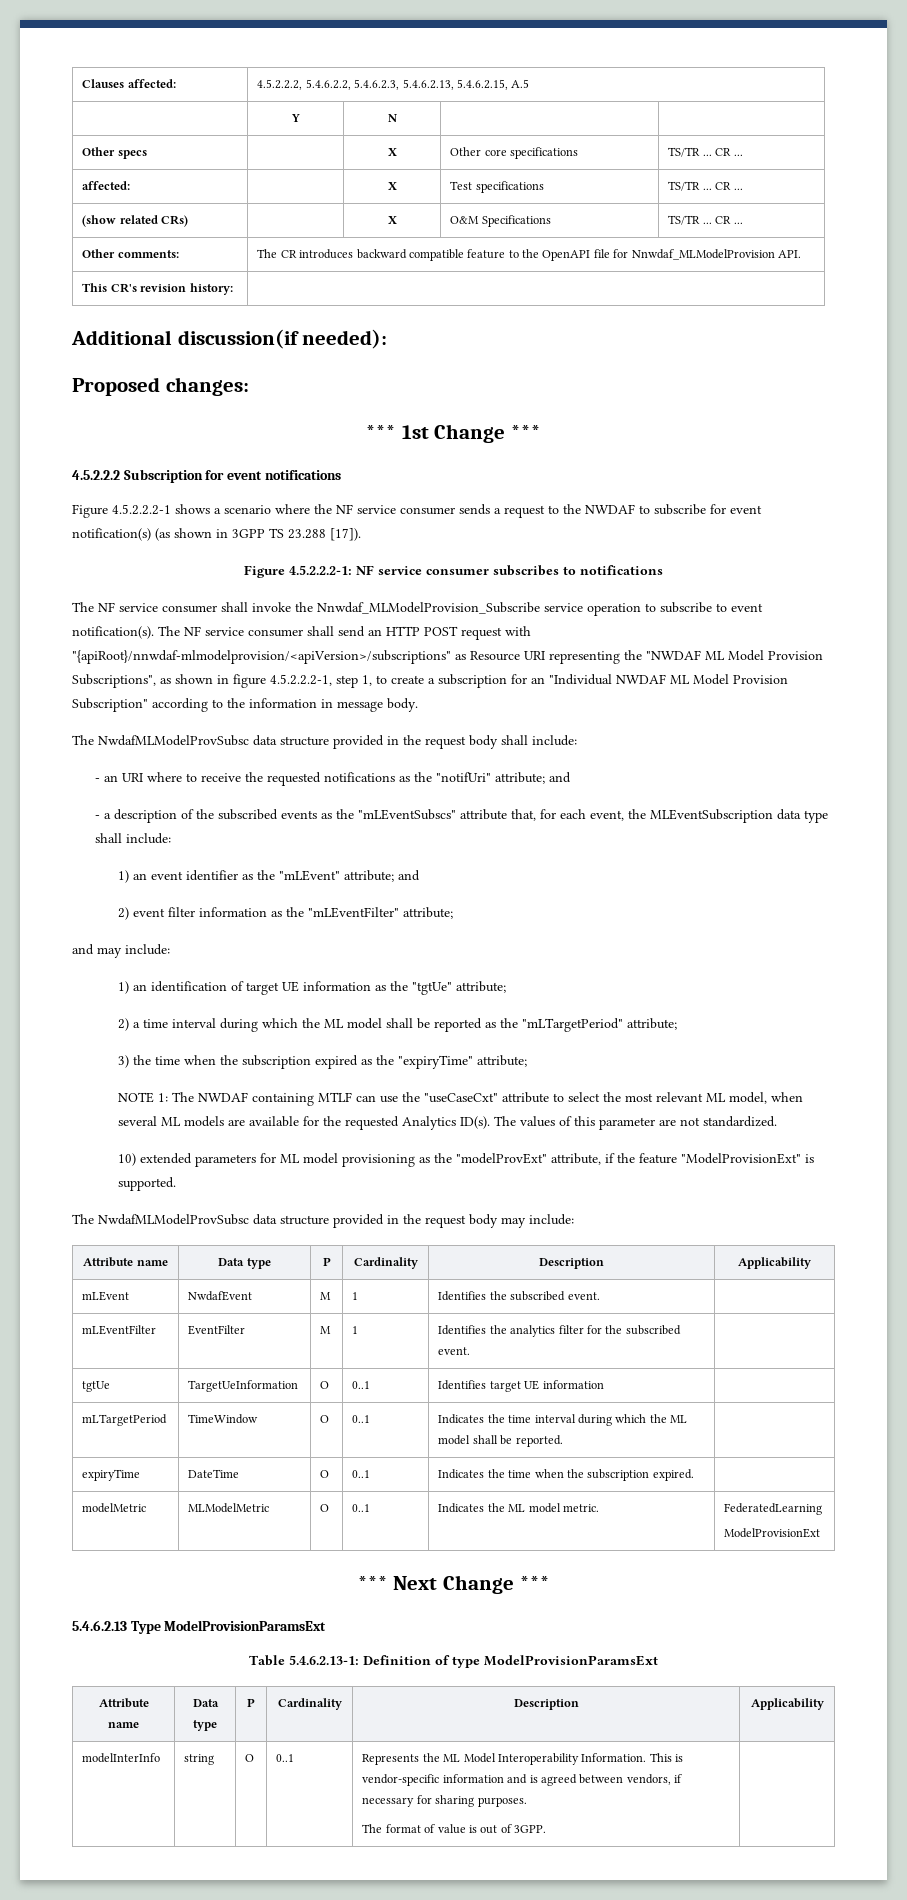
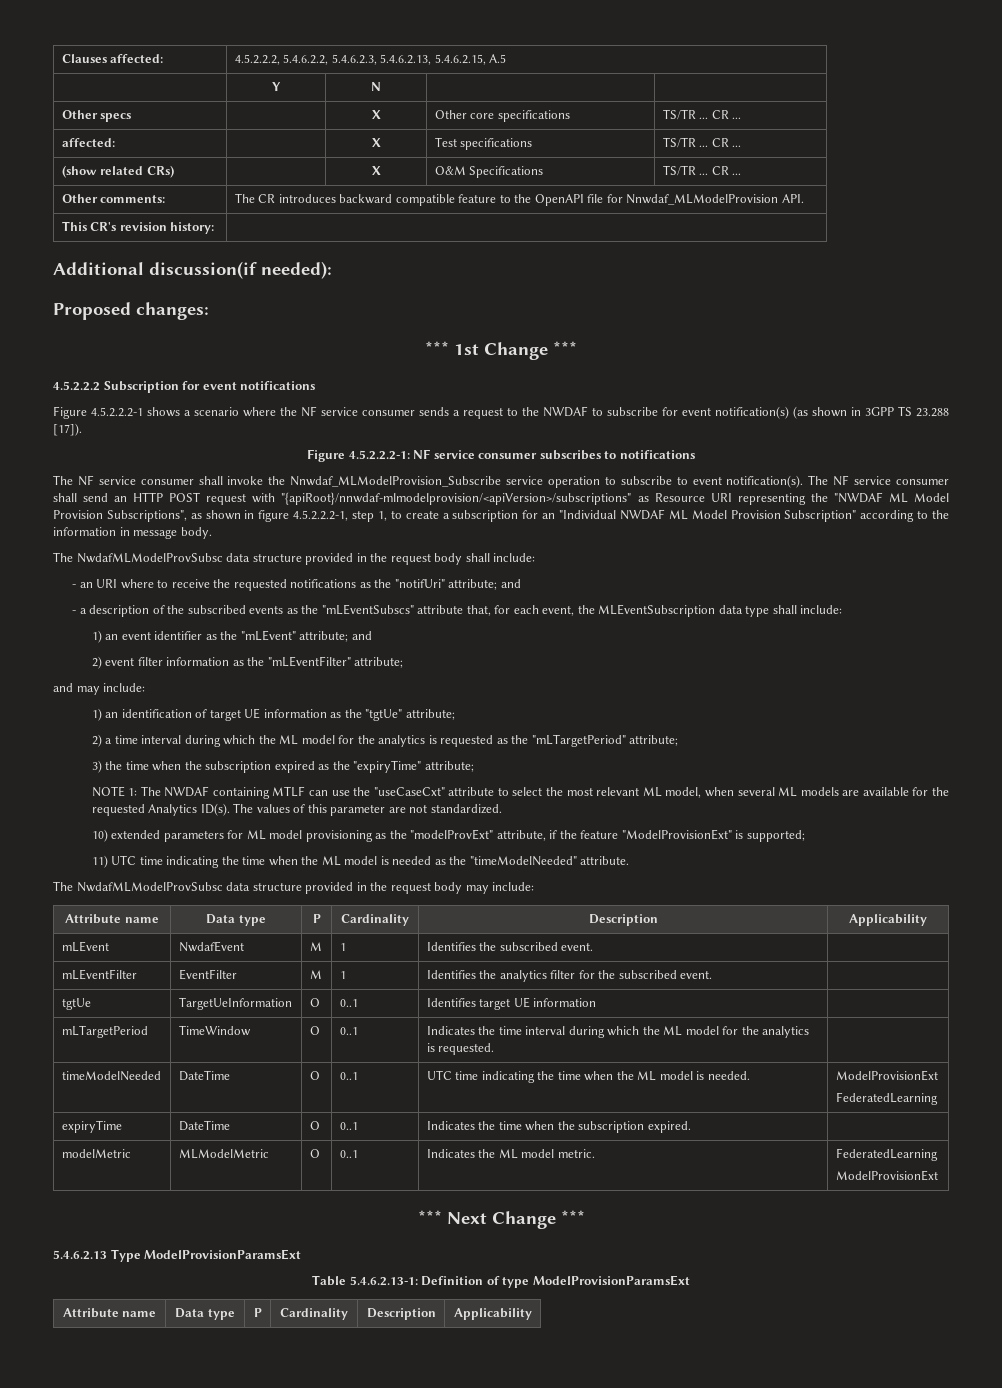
[386,1018,483,1032] shall be reported -> [338,735,494,747] for the analytics is requested
[118,1177,177,1191] supported. -> [746,830,805,842] [91,855,630,868] supported; // 11) UTC time indicating the time when the ML model is needed as the "timeModelNeeded" attribute.
[472,1435,563,1447] shall be reported. | -> [722,1026,810,1038] [426,1043,495,1055] [61,1071,161,1081] [178,1070,230,1081] [309,1071,320,1080] [339,1072,358,1080] [426,1070,750,1083] [835,1070,938,1081] [835,1092,938,1105] for the analytics is requested. | // timeModelNeeded | DateTime | O | 0..1 | UTC time indicating the time when the ML model is needed. | ModelProvisionExt // FederatedLearning
[82,1753,161,1763] [184,1754,215,1765] [245,1754,255,1762] [276,1754,295,1762] [362,1753,684,1765] [362,1774,683,1786] [362,1795,527,1807] [362,1824,547,1834] // modelInterInfo | string | O | 0..1 | Represents the ML Model Interoperability Information. This is vendor-specific information and is agreed between vendors, if necessary for sharing purposes. // The format of value is out of 3GPP. | -> (532, 1314) none

